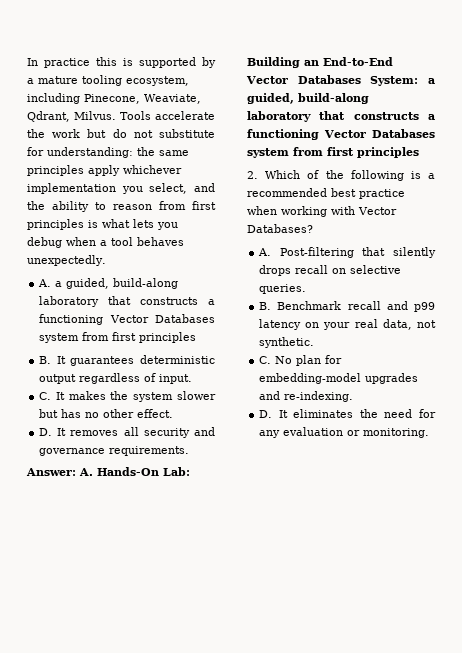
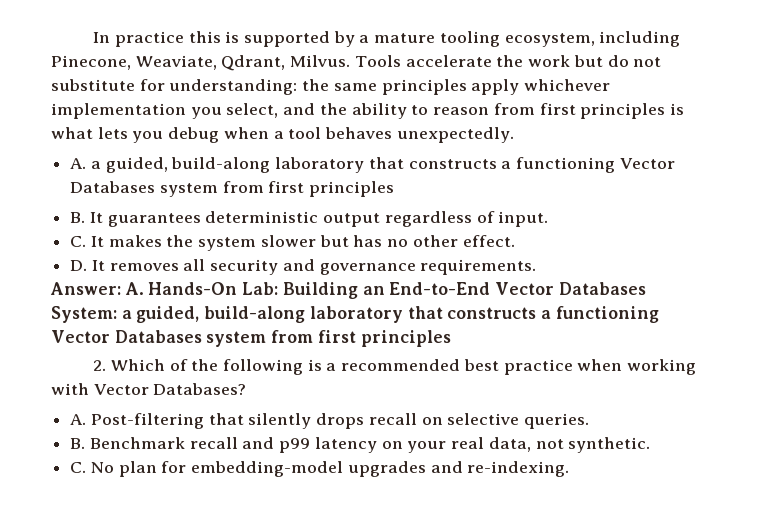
[259,409,436,418] [259,427,430,438] // D. It eliminates the need for any evaluation or monitoring. -> (570, 469) none

